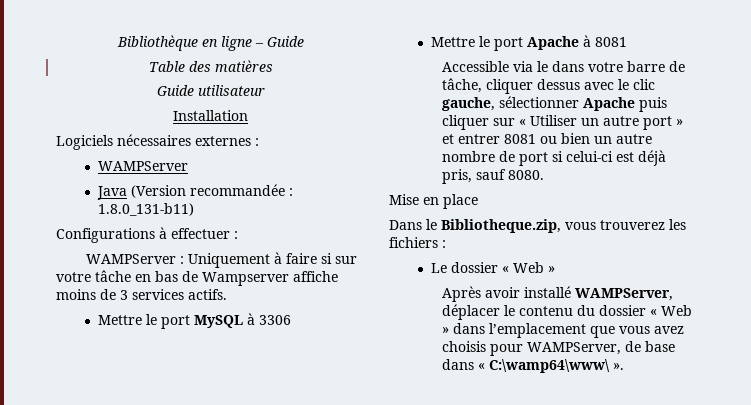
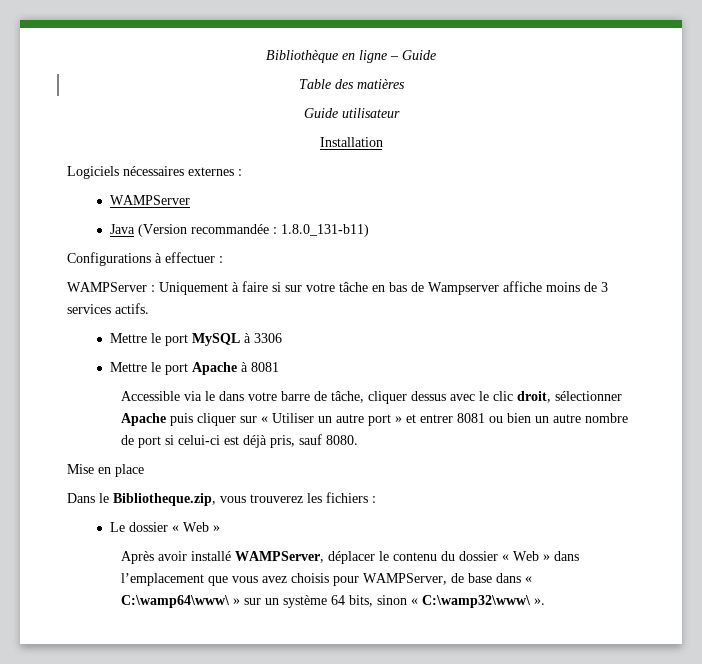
[441,97,495,111] gauche, -> [517,391,552,403] droit,
(610, 366) none -> [233,595,532,608] » sur un système 64 bits, sinon « C:\wamp32\www\

